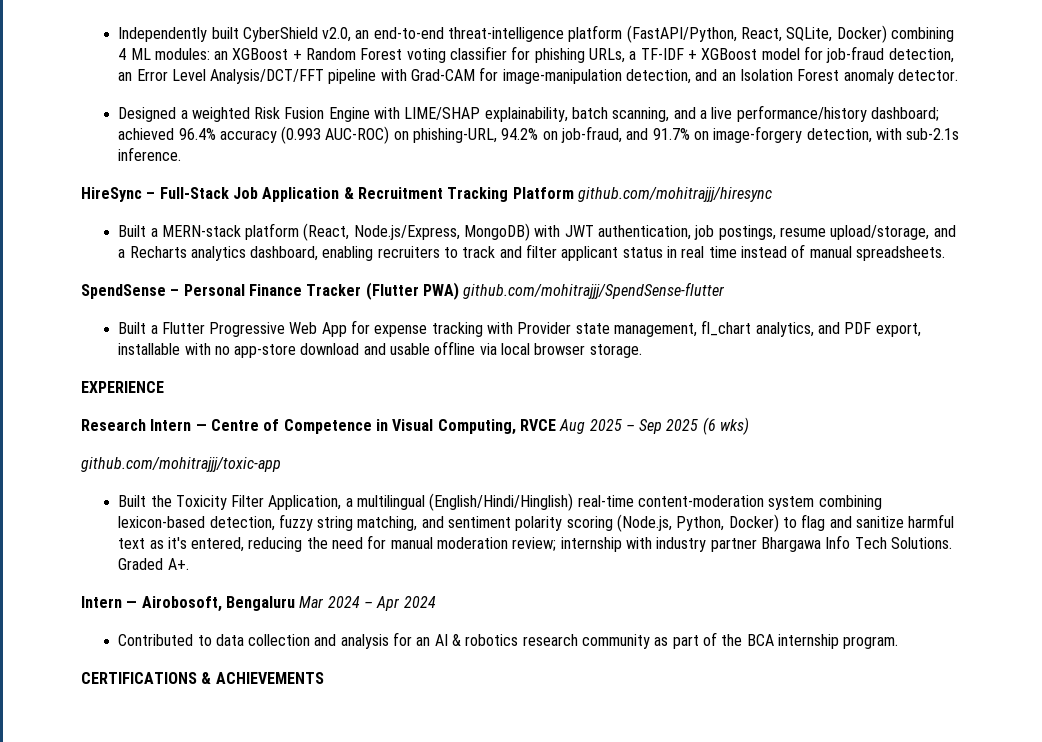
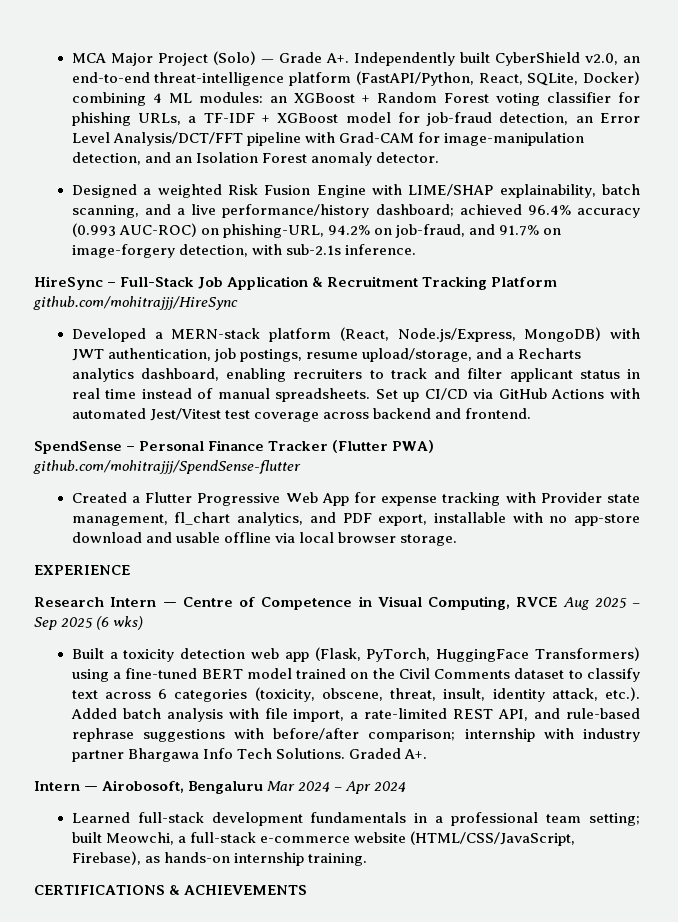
(118, 34) none -> [71,51,349,66] MCA Major Project (Solo) — Grade A+.
[577,187,772,202] [118,225,147,237] github.com/mohitrajjj/hiresync // Built -> [33,296,238,310] [71,328,146,342] github.com/mohitrajjj/HireSync // Developed
(945, 253) none -> [375,388,640,402] [71,408,532,422] Set up CI/CD via GitHub Actions with automated Jest/Vitest test coverage across backend and frontend.
[118,322,147,334] Built -> [71,492,127,503] Created
[81,457,281,472] [118,493,882,511] [118,514,955,532] [118,535,557,552] // github.com/mohitrajjj/toxic-app // Built the Toxicity Filter Application, a multilingual (English/Hindi/Hinglish) real-time content-moderation system combining lexicon-based detection, fuzzy string matching, and sentiment polarity scoring (Node.js, Python, Docker) to flag and sanitize harmful text as it's entered, reducing the need for manual moderation review; -> [71,647,641,662] [71,668,640,682] [71,687,640,702] [70,708,640,722] [71,728,456,742] // Built a toxicity detection web app (Flask, PyTorch, HuggingFace Transformers) using a fine-tuned BERT model trained on the Civil Comments dataset to classify text across 6 categories (toxicity, obscene, threat, insult, identity attack, etc.). Added batch analysis with file import, a rate-limited REST API, and rule-based rephrase suggestions with before/after comparison;
[118,632,899,649] Contributed to data collection and analysis for an AI & robotics research community as part of the BCA internship program. -> [71,812,640,826] [71,831,576,846] [71,851,367,866] Learned full-stack development fundamentals in a professional team setting; built Meowchi, a full-stack e-commerce website (HTML/CSS/JavaScript, Firebase), as hands-on internship training.

